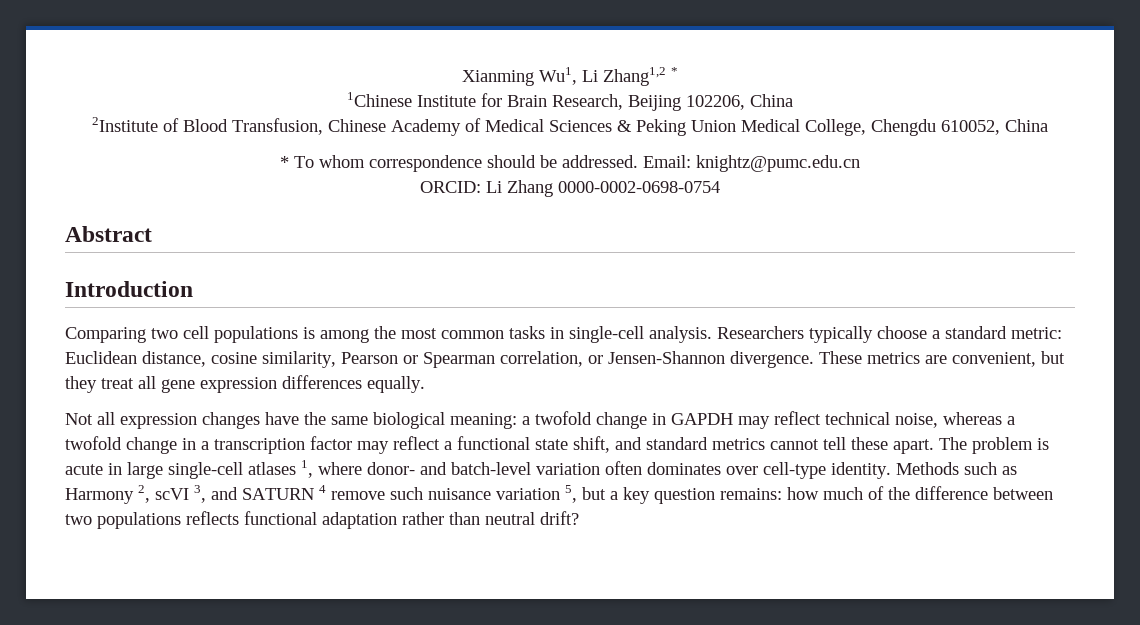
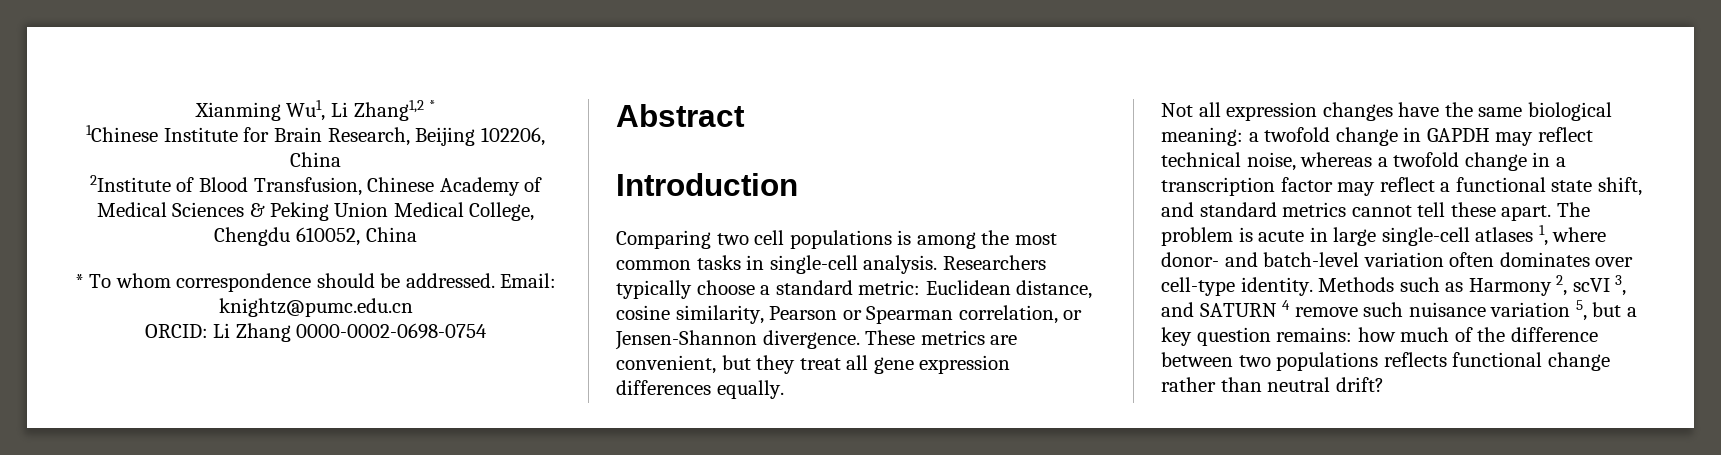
[322,512,397,529] adaptation -> [1547,352,1610,371] change

